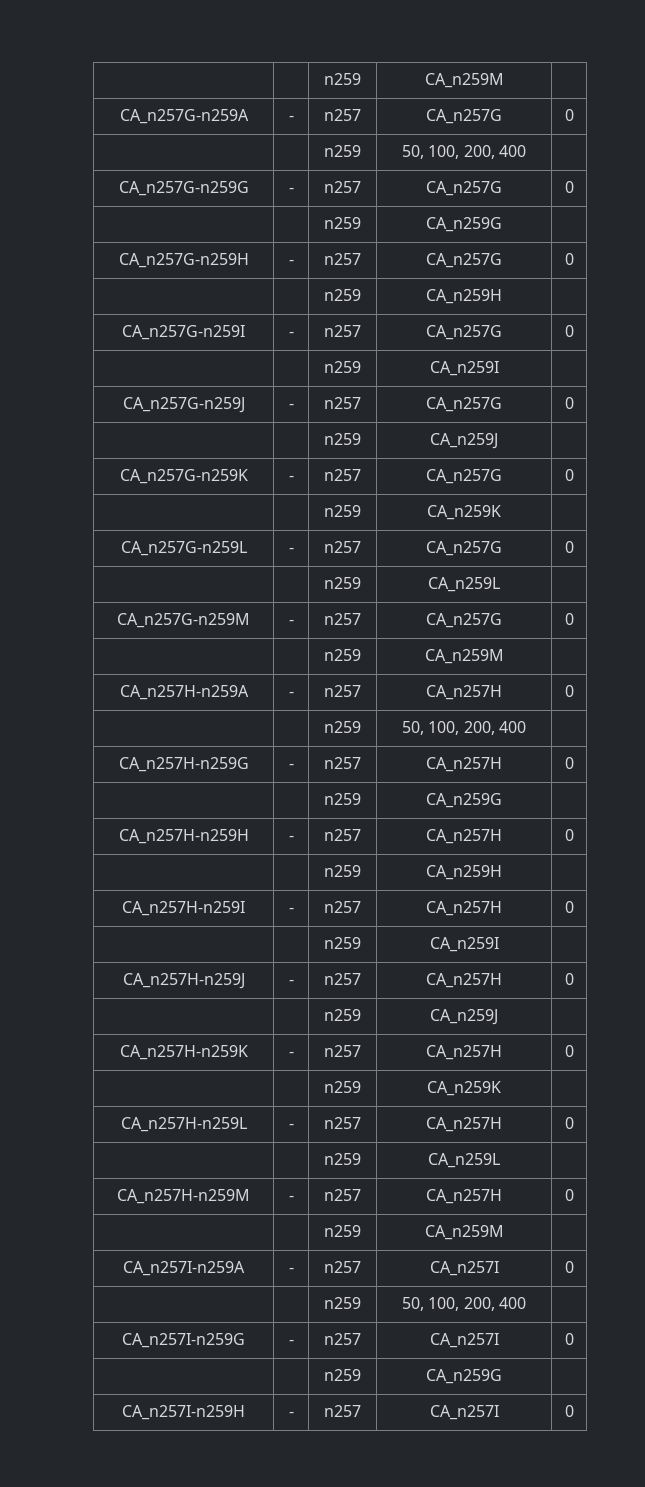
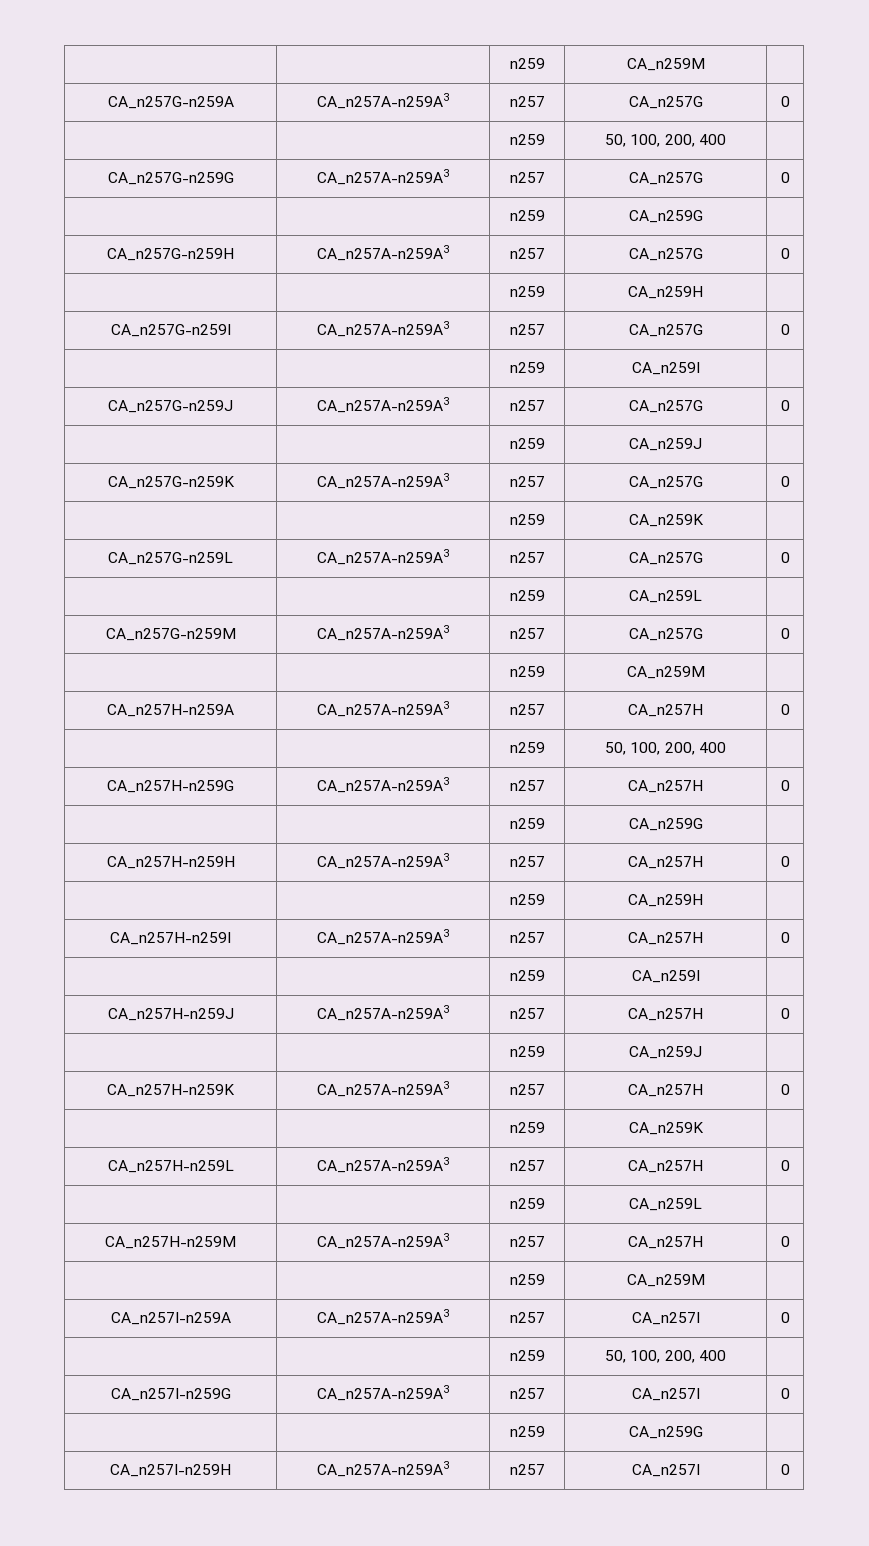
[288,115,294,121] - -> [317,93,449,109] CA_n257A-n259A3
[288,187,294,193] - -> [317,169,449,185] CA_n257A-n259A3
[288,259,294,265] - -> [317,245,449,261] CA_n257A-n259A3
[288,331,294,337] - -> [317,321,449,337] CA_n257A-n259A3
[288,403,294,409] - -> [317,397,449,413] CA_n257A-n259A3
[288,475,294,481] - -> [317,473,449,489] CA_n257A-n259A3
[288,547,294,553] - -> [317,549,449,565] CA_n257A-n259A3
[288,619,294,625] - -> [317,625,449,641] CA_n257A-n259A3
[288,691,294,697] - -> [317,701,449,717] CA_n257A-n259A3
[288,763,294,769] - -> [317,777,449,793] CA_n257A-n259A3
[288,835,294,841] - -> [317,853,449,869] CA_n257A-n259A3
[288,907,294,913] - -> [317,929,449,945] CA_n257A-n259A3
[288,979,294,985] - -> [317,1005,449,1021] CA_n257A-n259A3
[288,1051,294,1057] - -> [317,1081,449,1097] CA_n257A-n259A3
[288,1123,294,1129] - -> [317,1157,449,1173] CA_n257A-n259A3
[288,1195,294,1201] - -> [317,1233,449,1249] CA_n257A-n259A3
[288,1267,294,1273] - -> [317,1309,449,1325] CA_n257A-n259A3
[288,1339,294,1345] - -> [317,1385,449,1401] CA_n257A-n259A3
[288,1411,294,1417] - -> [317,1461,449,1477] CA_n257A-n259A3

